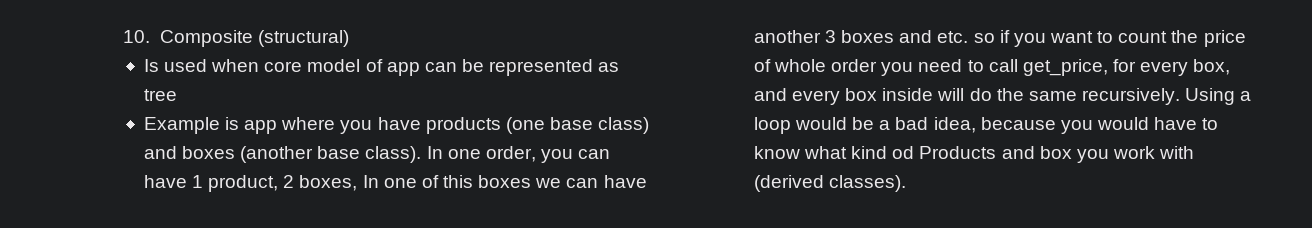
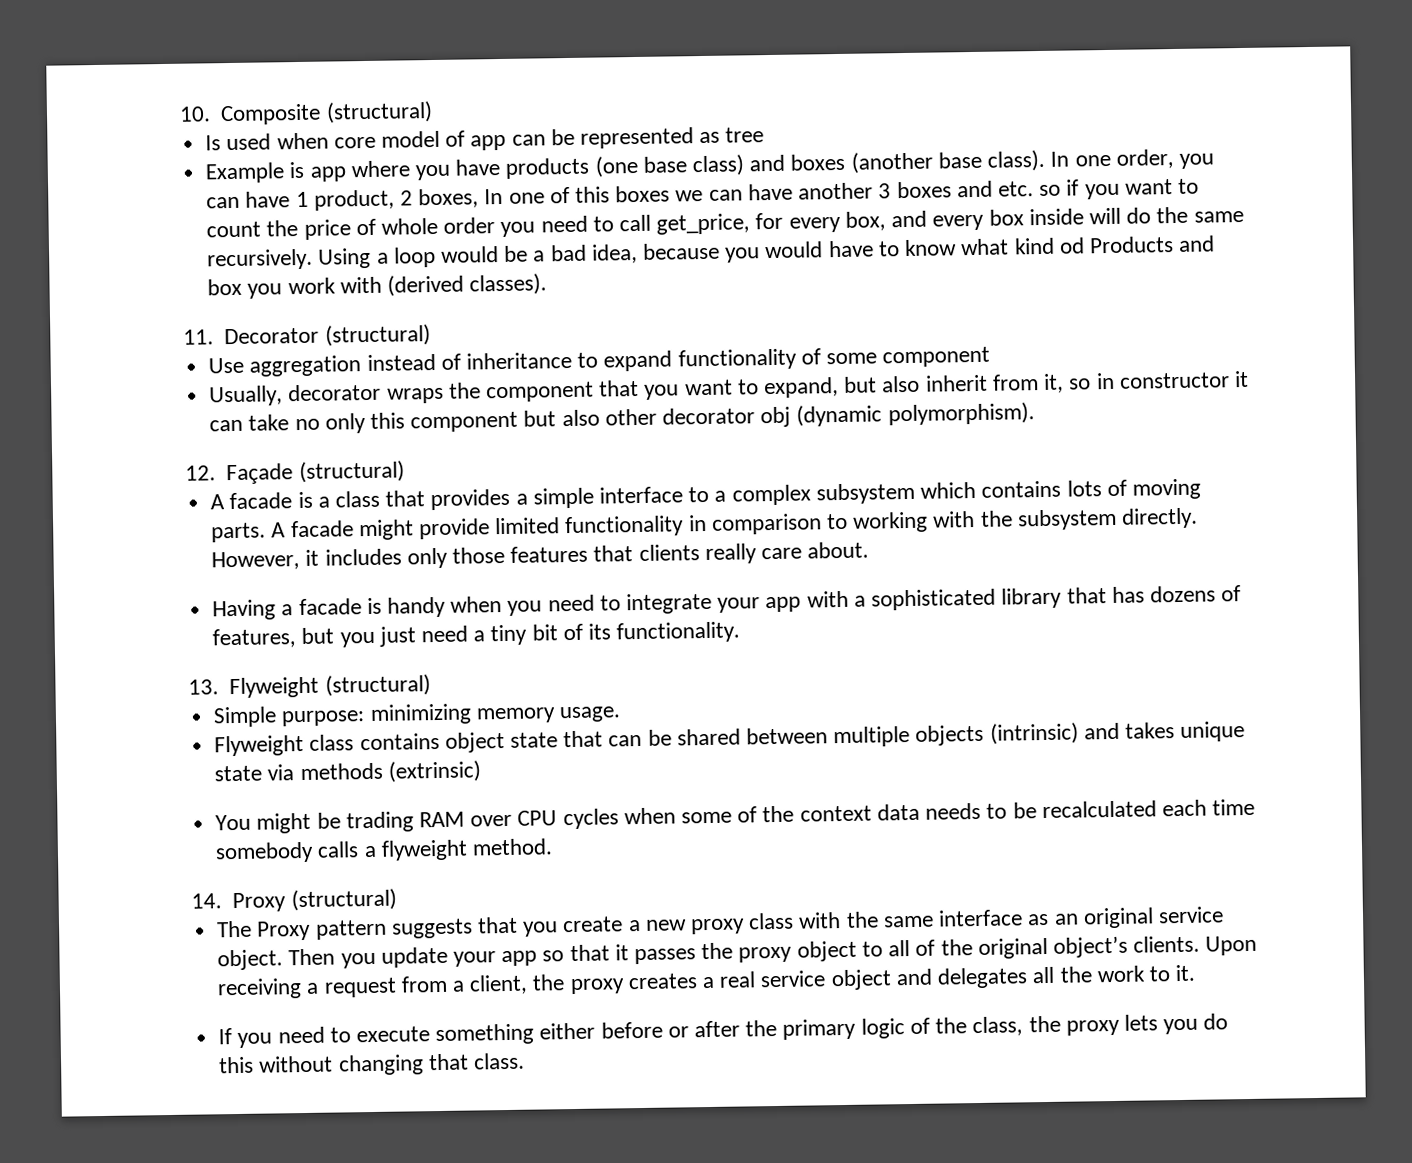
(907, 183) none -> [182,324,431,347] [208,346,991,377] [209,370,1249,407] [209,402,1035,434] [184,460,405,485] [210,478,1201,511] [211,507,1199,543] [211,541,870,571] [212,585,1242,621] [212,621,741,649] [187,674,431,699] [213,703,621,728] [214,721,1246,757] [214,760,481,783] [215,798,1256,834] [215,838,553,864] [190,888,397,913] [216,906,1224,941] [217,935,1258,971] [217,964,1196,1000] [218,1013,1229,1048] [219,1052,525,1076] // 11. Decorator (structural) // Use aggregation instead of inheritance to expand functionality of some component // Usually, decorator wraps the component that you want to expand, but also inherit from it, so in constructor it can take no only this component but also other decorator obj (dynamic polymorphism). // 12. Façade (structural) // A facade is a class that provides a simple interface to a complex subsystem which contains lots of moving parts. A facade might provide limited functionality in comparison to working with the subsystem directly. However, it includes only those features that clients really care about. // Having a facade is handy when you need to integrate your app with a sophisticated library that has dozens of features, but you just need a tiny bit of its functionality. // 13. Flyweight (structural) // Simple purpose: minimizing memory usage. // Flyweight class contains object state that can be shared between multiple objects (intrinsic) and takes unique state via methods (extrinsic) // You might be trading RAM over CPU cycles when some of the context data needs to be recalculated each time somebody calls a flyweight method. // 14. Proxy (structural) // The Proxy pattern suggests that you create a new proxy class with the same interface as an original service object. Then you update your app so that it passes the proxy object to all of the original object’s clients. Upon receiving a request from a client, the proxy creates a real service object and delegates all the work to it. // If you need to execute something either before or after the primary logic of the class, the proxy lets you do this without changing that class.

